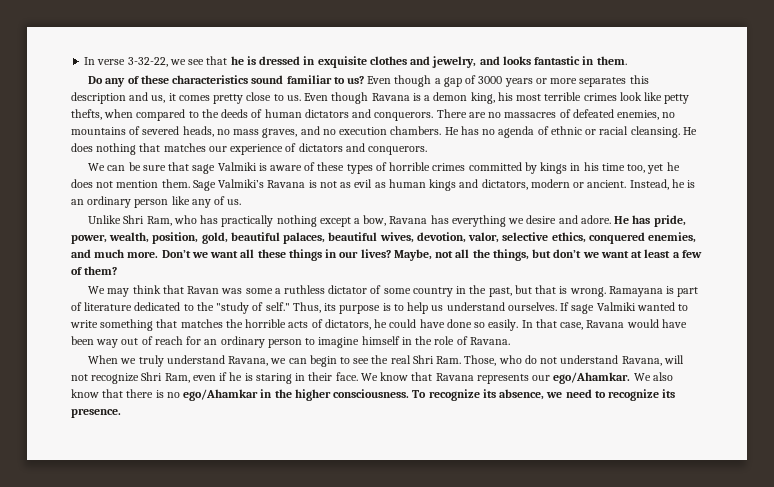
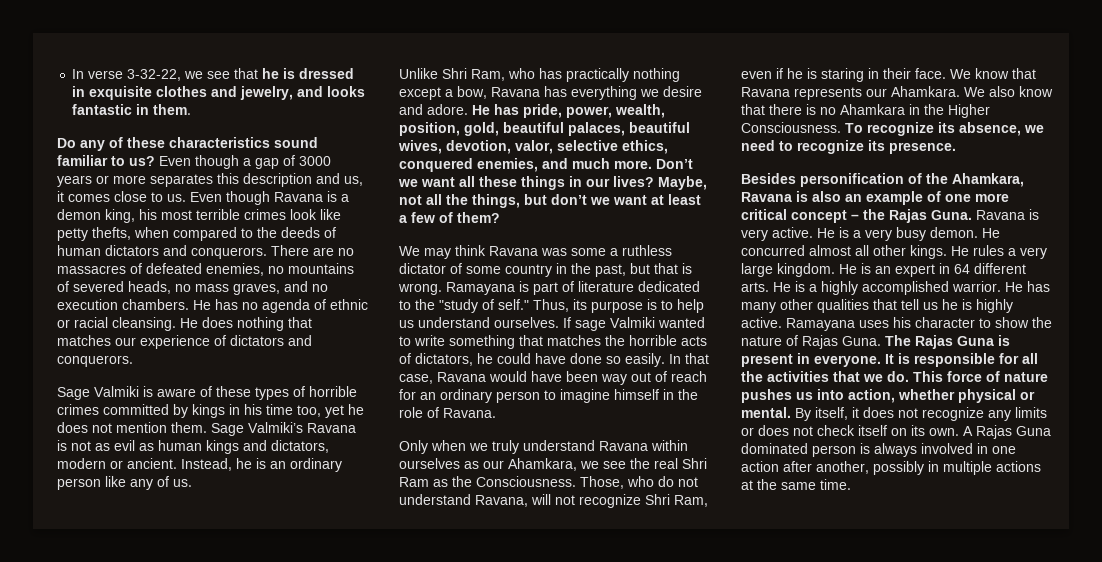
[213,94,244,104] pretty -> (110, 198) none
[88,162,216,174] We can be sure that sage -> [57,387,90,400] Sage
[162,285,220,294] that Ravan -> [489,246,538,256] Ravana
[88,355,119,364] When -> [399,440,466,454] Only when
[228,355,462,367] Ravana, we can begin to see the real Shri Ram. -> [599,440,688,451] [399,458,707,471] [399,476,576,487] Ravana within ourselves as our Ahamkara, we see the real Shri Ram as the Consciousness.
[553,372,631,384] ego/Ahamkar. -> [891,86,960,97] Ahamkara.
[183,389,410,401] ego/Ahamkar in the higher consciousness. -> [840,104,990,118] [741,122,841,133] Ahamkara in the Higher Consciousness.
(121, 413) none -> [741,173,1024,187] [741,191,1009,205] [741,209,1039,223] [741,227,1000,241] [741,245,1047,259] [741,263,1026,277] [741,281,1050,295] [741,299,1013,313] [741,317,1052,331] [741,335,1010,349] [741,353,1038,367] [741,371,1048,382] [741,389,1035,403] [741,407,1047,421] [741,425,1051,439] [741,443,1016,457] [741,461,1041,475] [741,479,851,490] // Besides personification of the Ahamkara, Ravana is also an example of one more critical concept – the Rajas Guna. Ravana is very active. He is a very busy demon. He concurred almost all other kings. He rules a very large kingdom. He is an expert in 64 different arts. He is a highly accomplished warrior. He has many other qualities that tell us he is highly active. Ramayana uses his character to show the nature of Rajas Guna. The Rajas Guna is present in everyone. It is responsible for all the activities that we do. This force of nature pushes us into action, whether physical or mental. By itself, it does not recognize any limits or does not check itself on its own. A Rajas Guna dominated person is always involved in one action after another, possibly in multiple actions at the same time.

